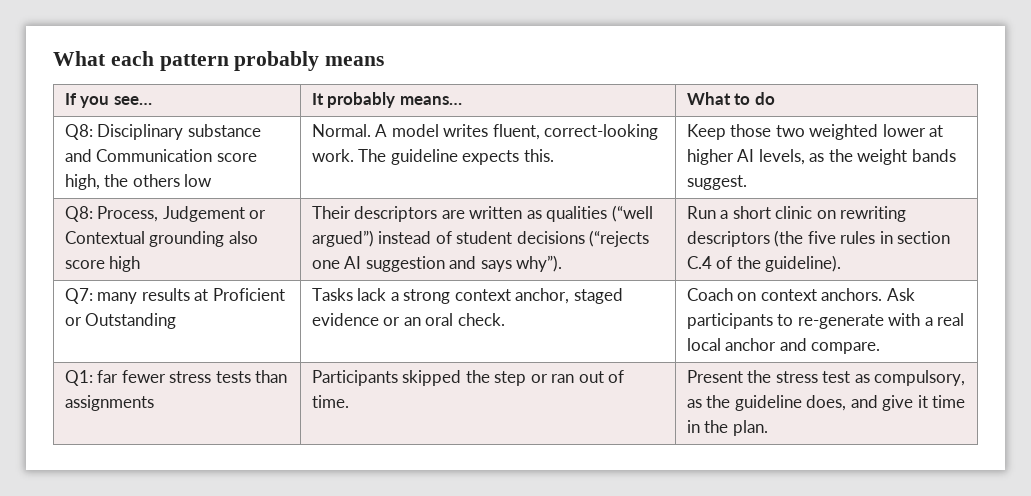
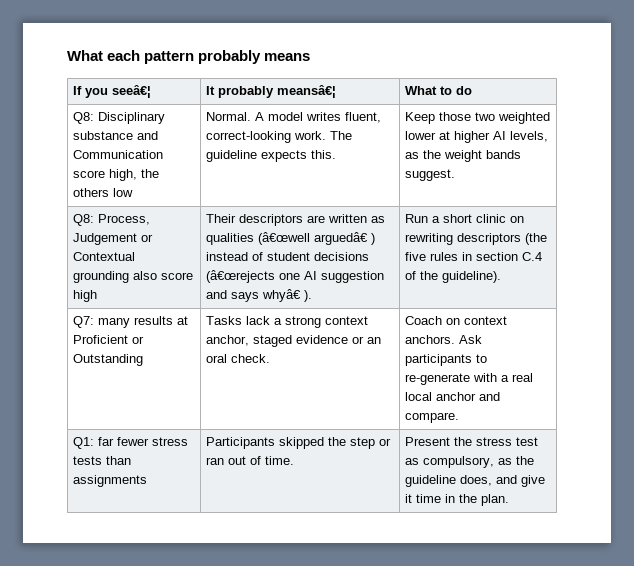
[113,96,152,105] see… -> [112,85,152,98] seeâ€¦
[399,96,462,105] means… -> [277,85,337,98] meansâ€¦
[611,205,653,222] [311,230,374,247] (“well argued”) -> [258,232,376,245] (â€œwell arguedâ€ )
[589,230,650,247] (“rejects -> [206,270,276,283] (â€œrejects
[516,255,563,272] why”). -> [262,289,313,302] whyâ€ ).

